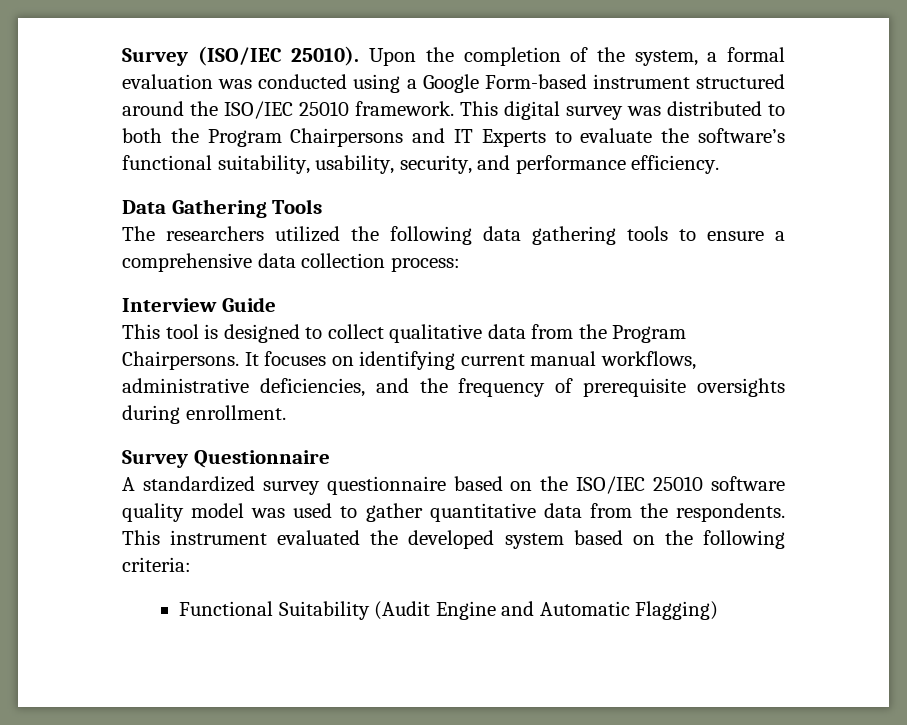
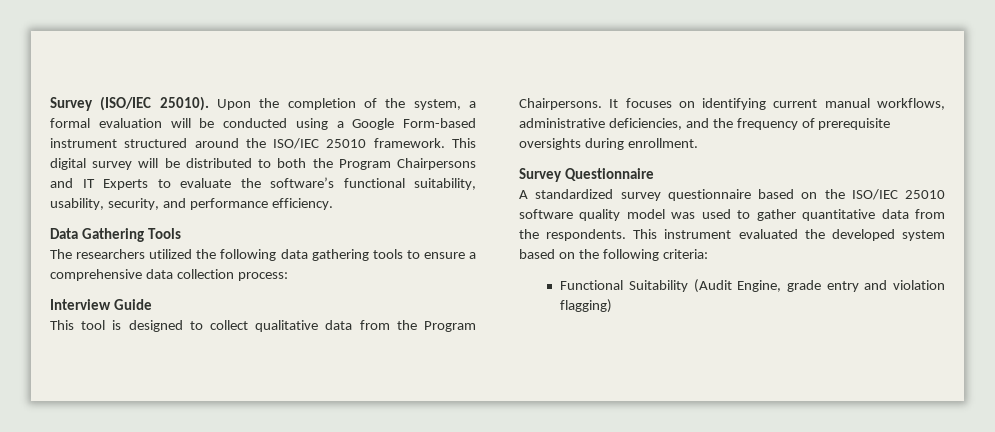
[218,79,253,89] was -> [170,118,215,128] will be
[627,106,661,116] was -> [138,158,180,168] will be
[435,601,719,620] Engine and Automatic Flagging) -> [737,280,945,292] [560,299,613,313] Engine, grade entry and violation flagging)

